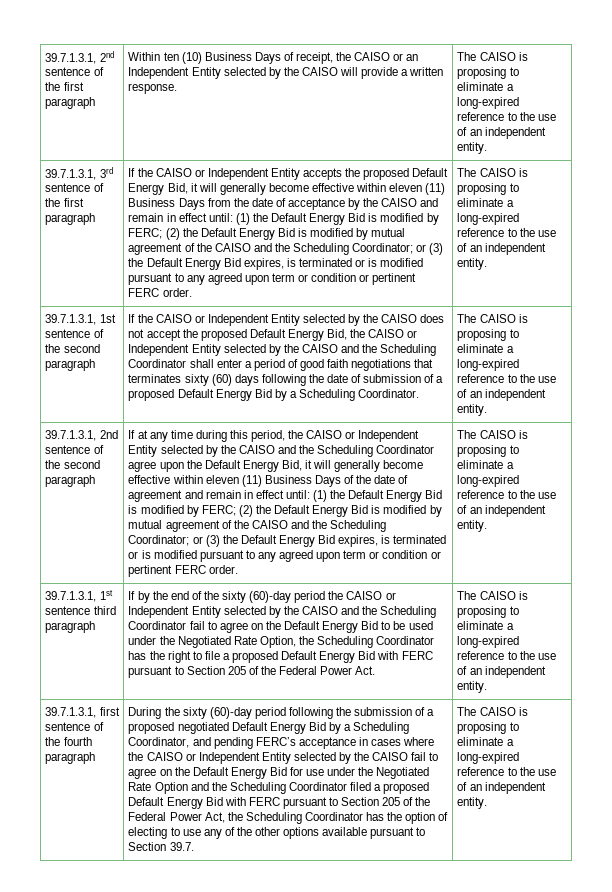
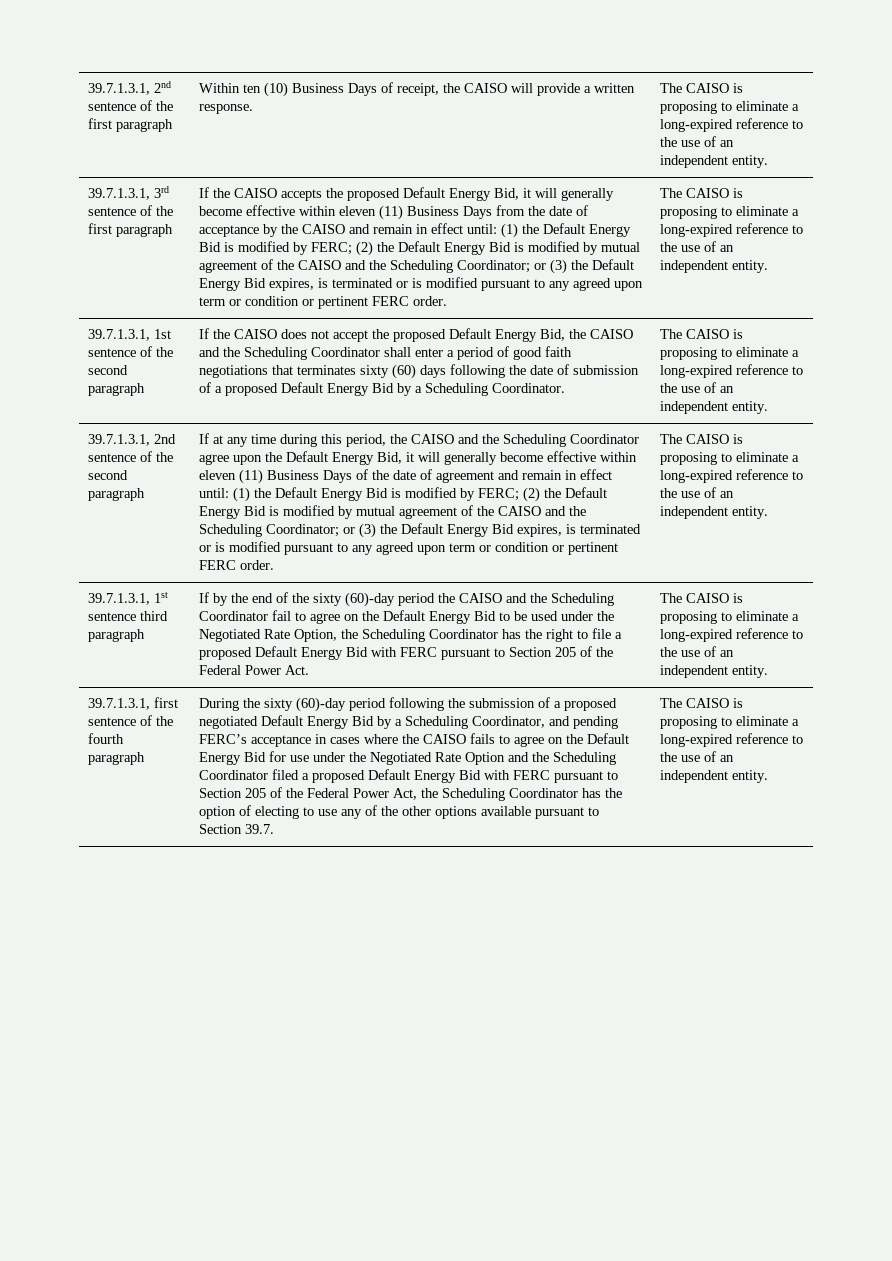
[393,53,419,61] [128,67,338,79] or an Independent Entity selected by the CAISO -> (508, 88) none
[194,168,300,180] or Independent Entity -> (278, 193) none
[194,314,418,326] or Independent Entity selected by the CAISO -> (278, 334) none
[407,330,418,338] [128,344,338,356] or Independent Entity selected by the CAISO -> (634, 334) none
[345,430,420,442] [128,445,275,457] or Independent Entity selected by the CAISO -> (455, 439) none
[385,592,396,600] [128,606,338,618] or Independent Entity selected by the CAISO -> (503, 598) none
[185,752,427,764] or Independent Entity selected by the CAISO fail -> [470,733,496,744] fails

